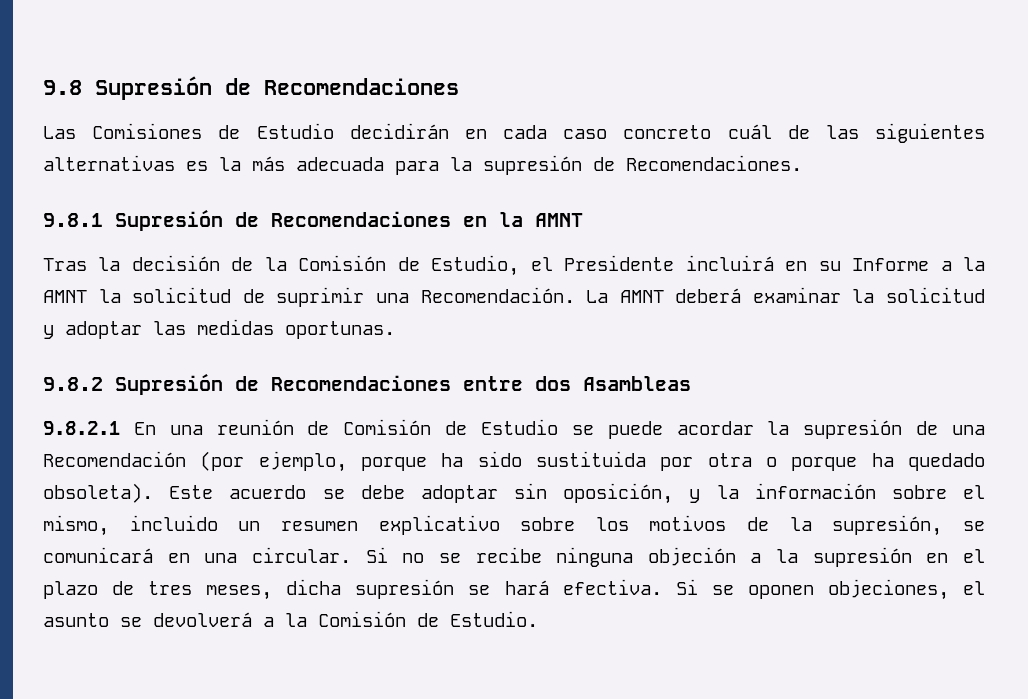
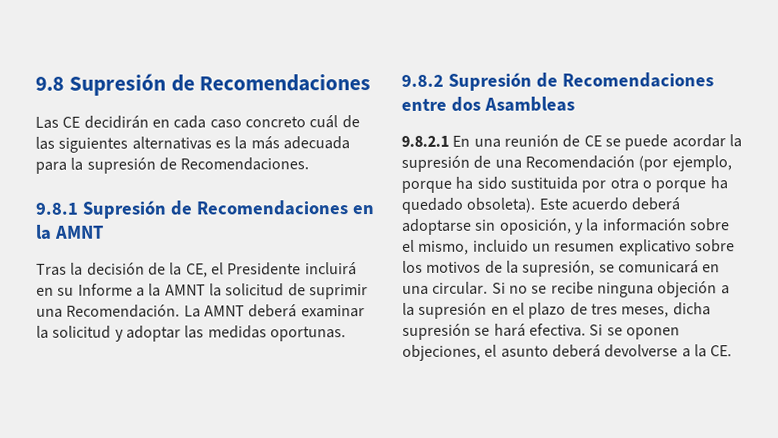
[92,123,334,139] Comisiones de Estudio -> [62,116,81,128] CE
[298,255,520,276] Comisión de Estudio, -> [185,263,208,278] CE,
[343,419,558,435] Comisión de Estudio -> [583,135,602,147] CE
[322,485,498,503] se debe adoptar -> [631,197,681,211] [401,218,472,235] deberá adoptarse
[120,611,538,627] se devolverá a la Comisión de Estudio. -> [551,344,733,358] deberá devolverse a la CE.

